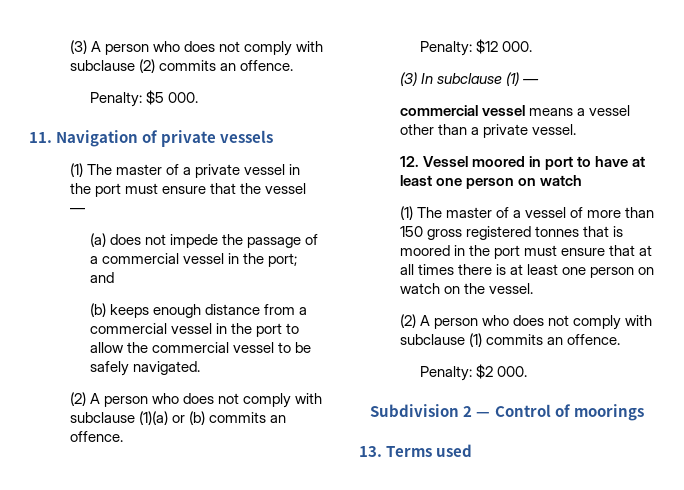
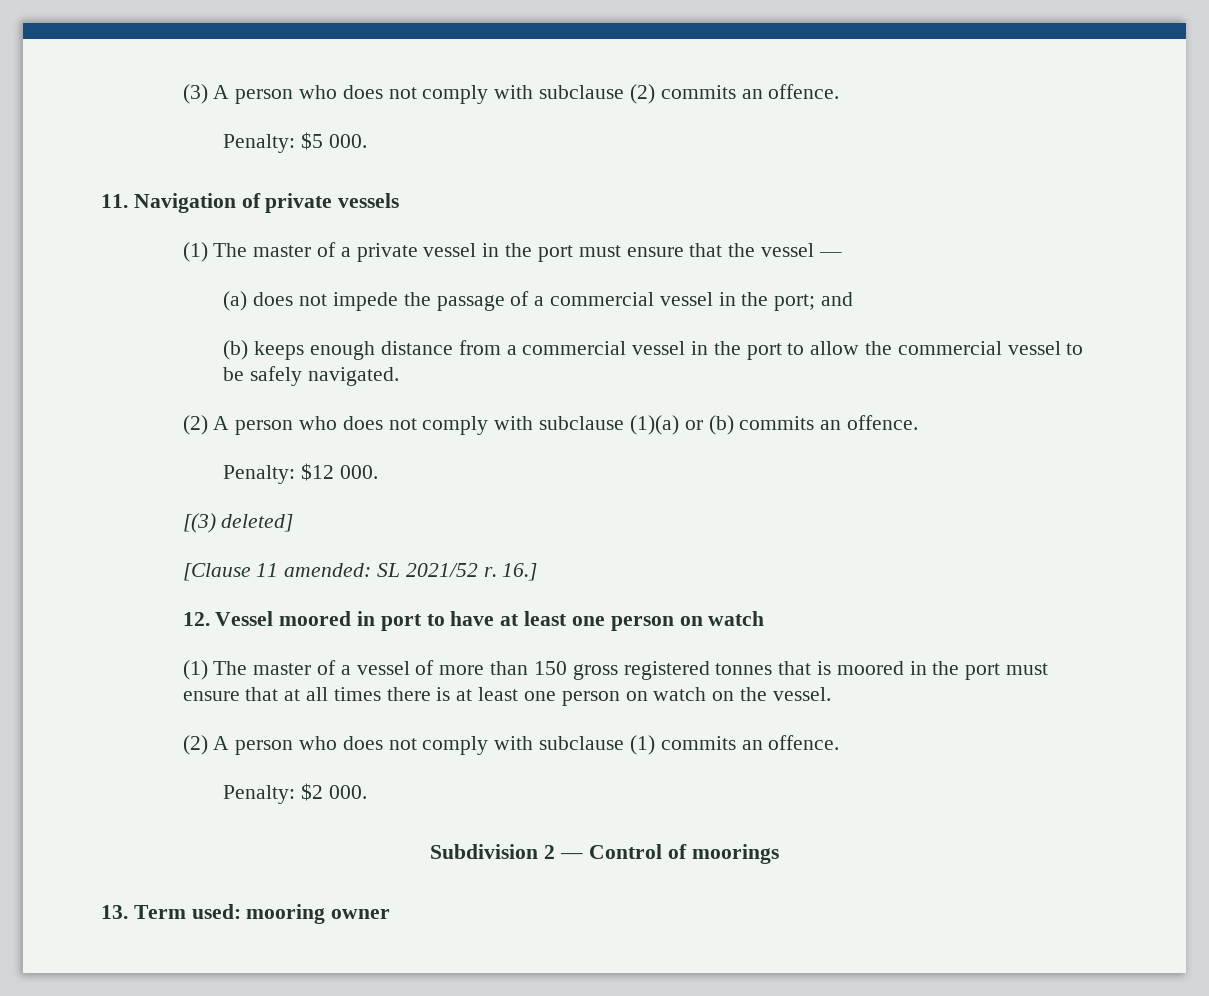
[399,72,539,86] [399,105,630,116] [399,124,576,138] (3) In subclause (1) — // commercial vessel means a vessel other than a private vessel. -> [182,513,294,533] [182,563,538,581] [(3) deleted] // [Clause 11 amended: SL 2021/52 r. 16.]
[386,444,473,457] Terms used -> [133,904,391,924] Term used: mooring owner

